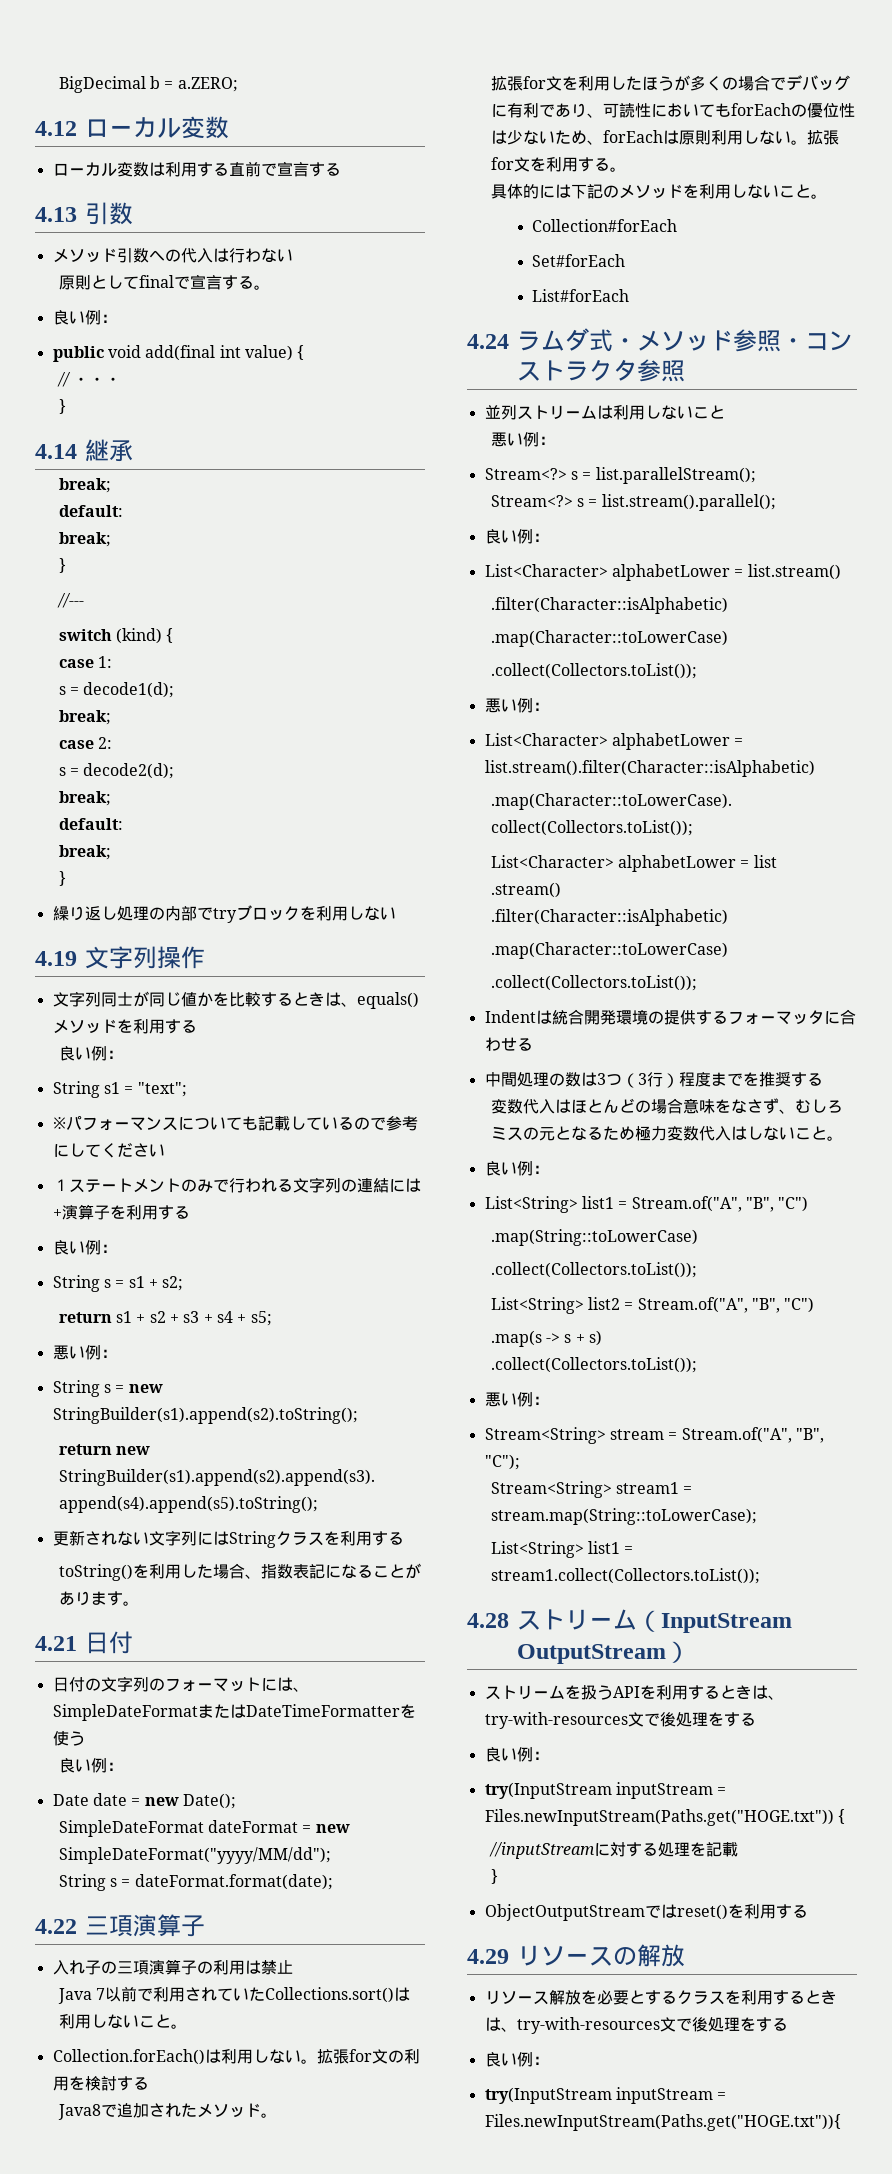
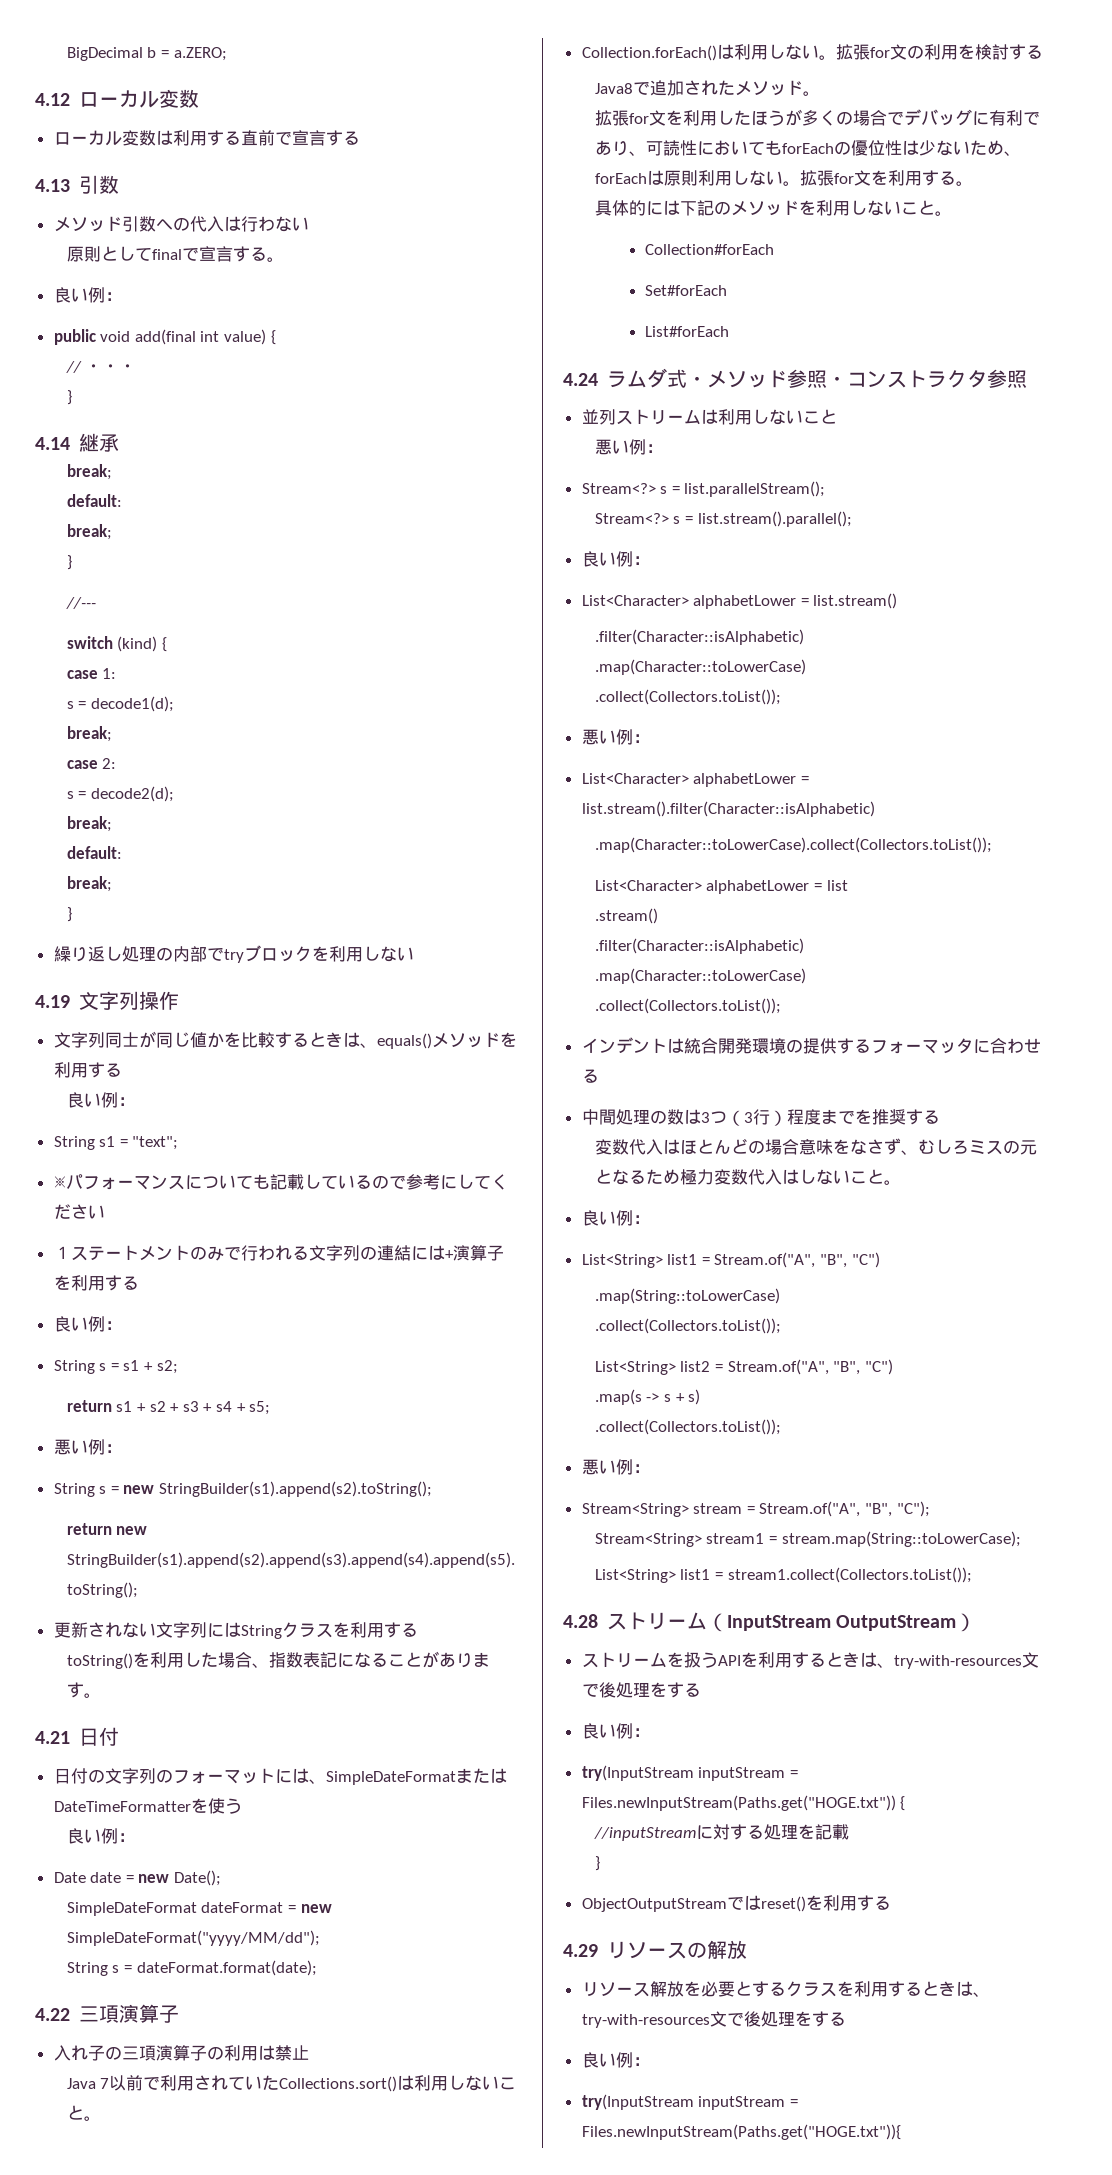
[484,1010,536,1023] Indent -> [581,1037,667,1054] インデント

